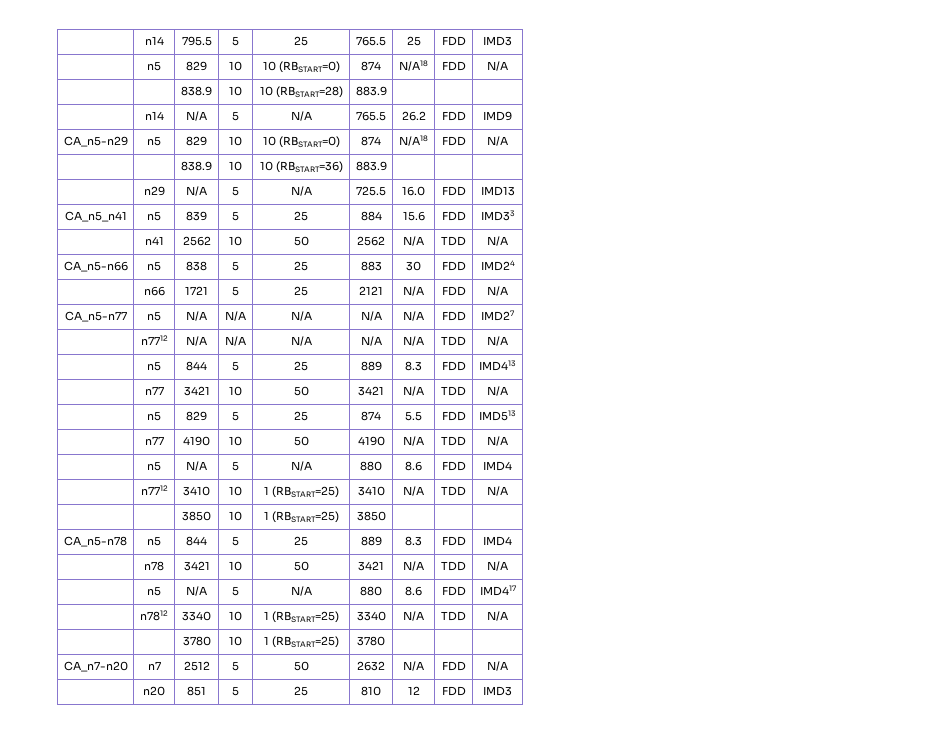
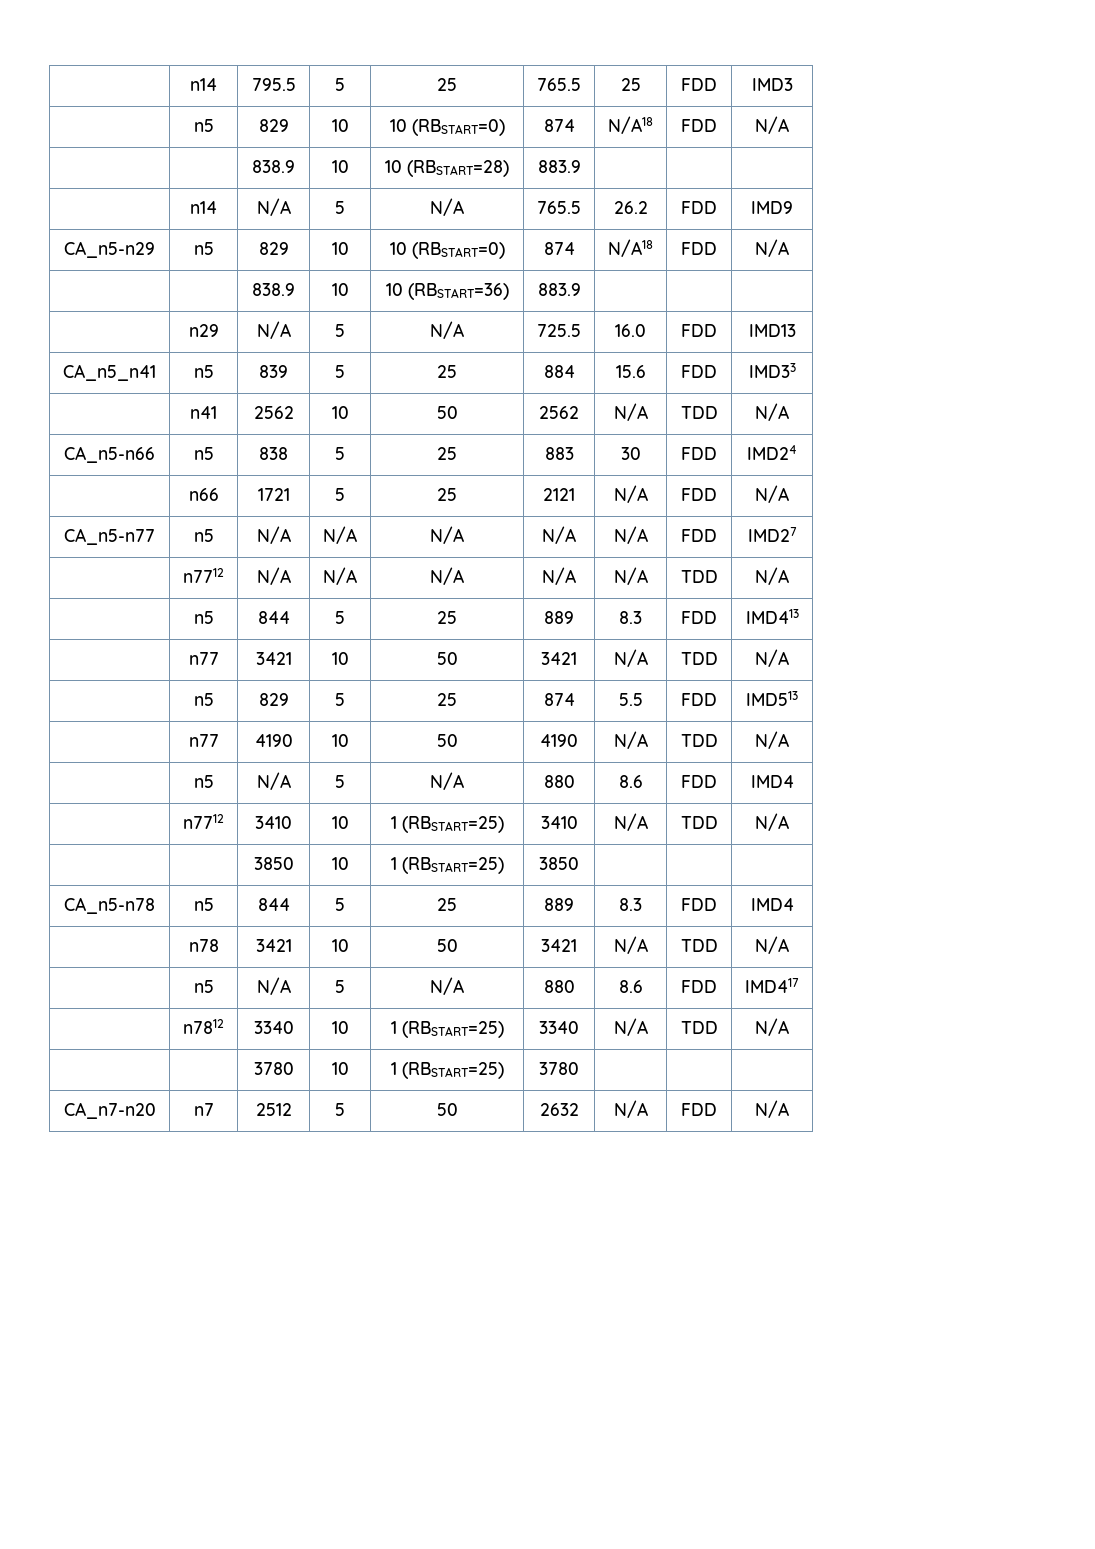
[143,686,165,696] [187,686,206,696] [232,686,239,696] [294,686,308,696] [361,686,381,696] [407,686,420,695] [441,686,466,696] [483,686,512,696] // | n20 | 851 | 5 | 25 | 810 | 12 | FDD | IMD3 -> (789, 1109) none

